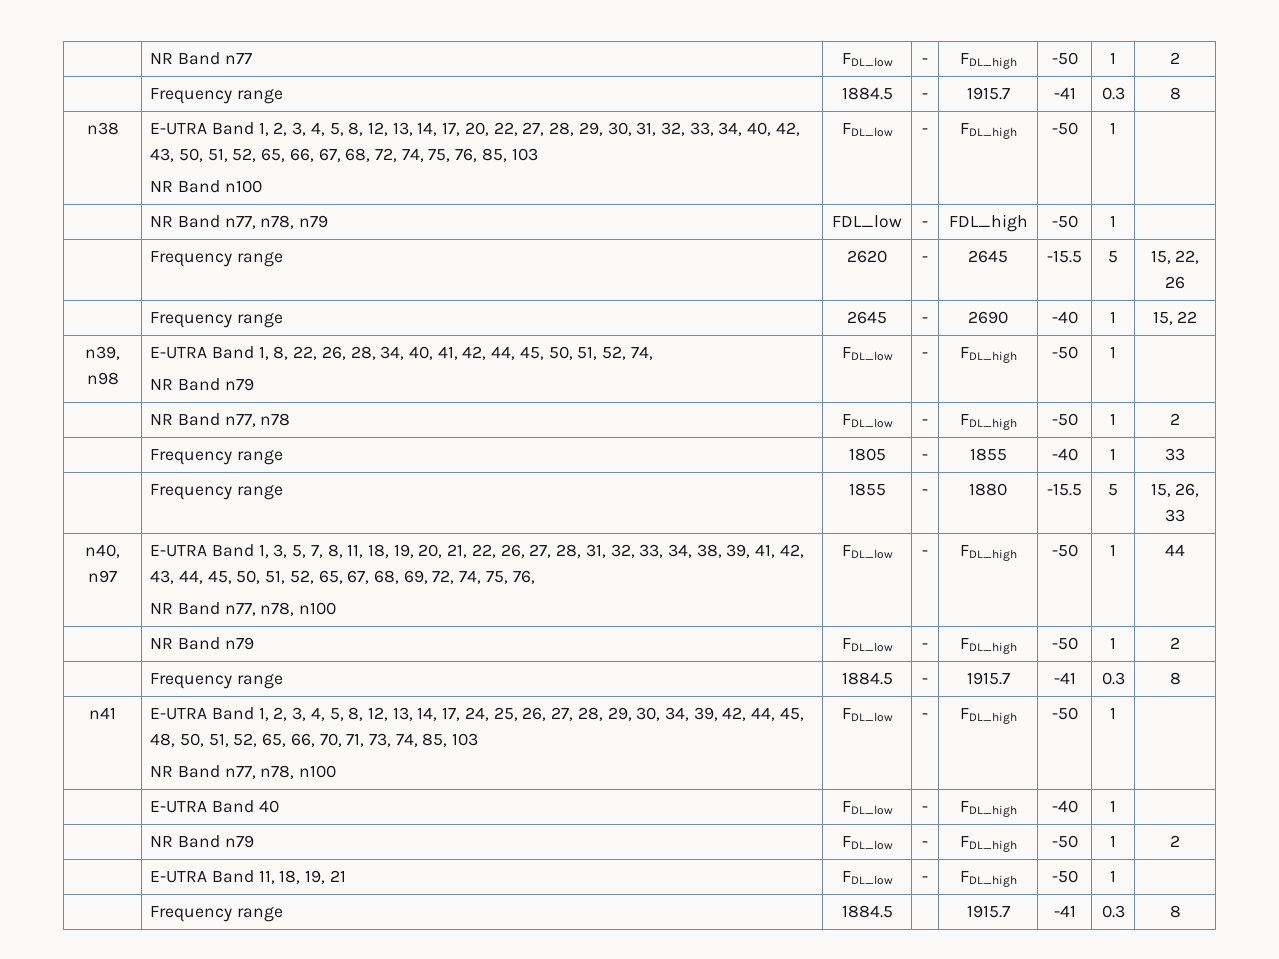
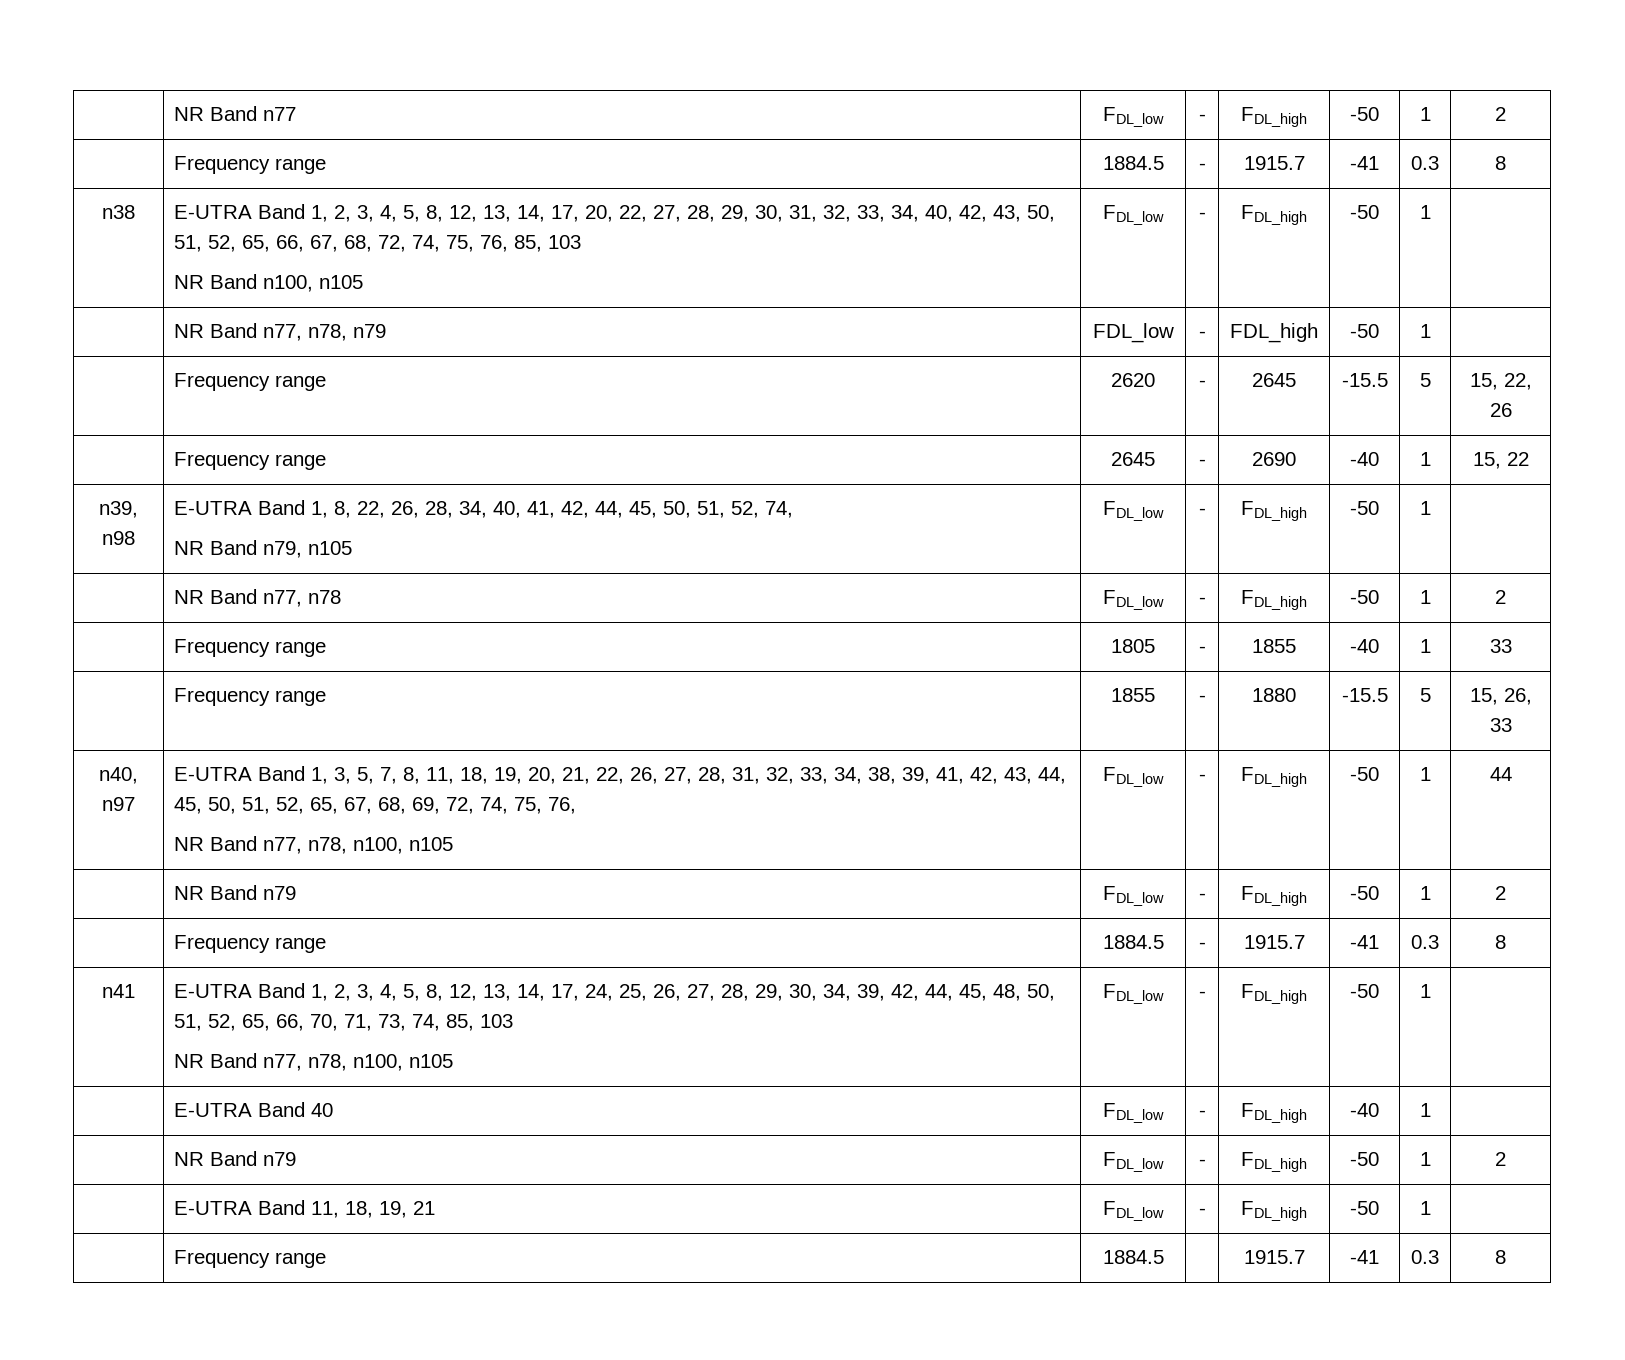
[224,180,262,193] n100 -> [263,275,364,292] n100, n105
[224,378,254,391] n79 -> [263,541,353,558] n79, n105
[299,602,337,615] n100 -> [353,837,454,854] n100, n105
[299,765,337,778] n100 -> [353,1054,454,1071] n100, n105

